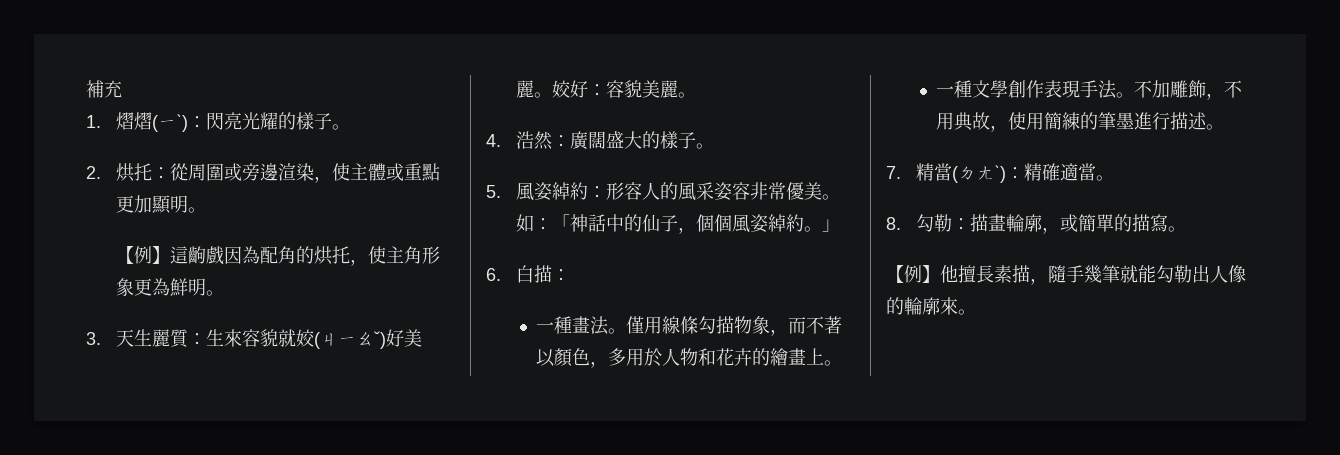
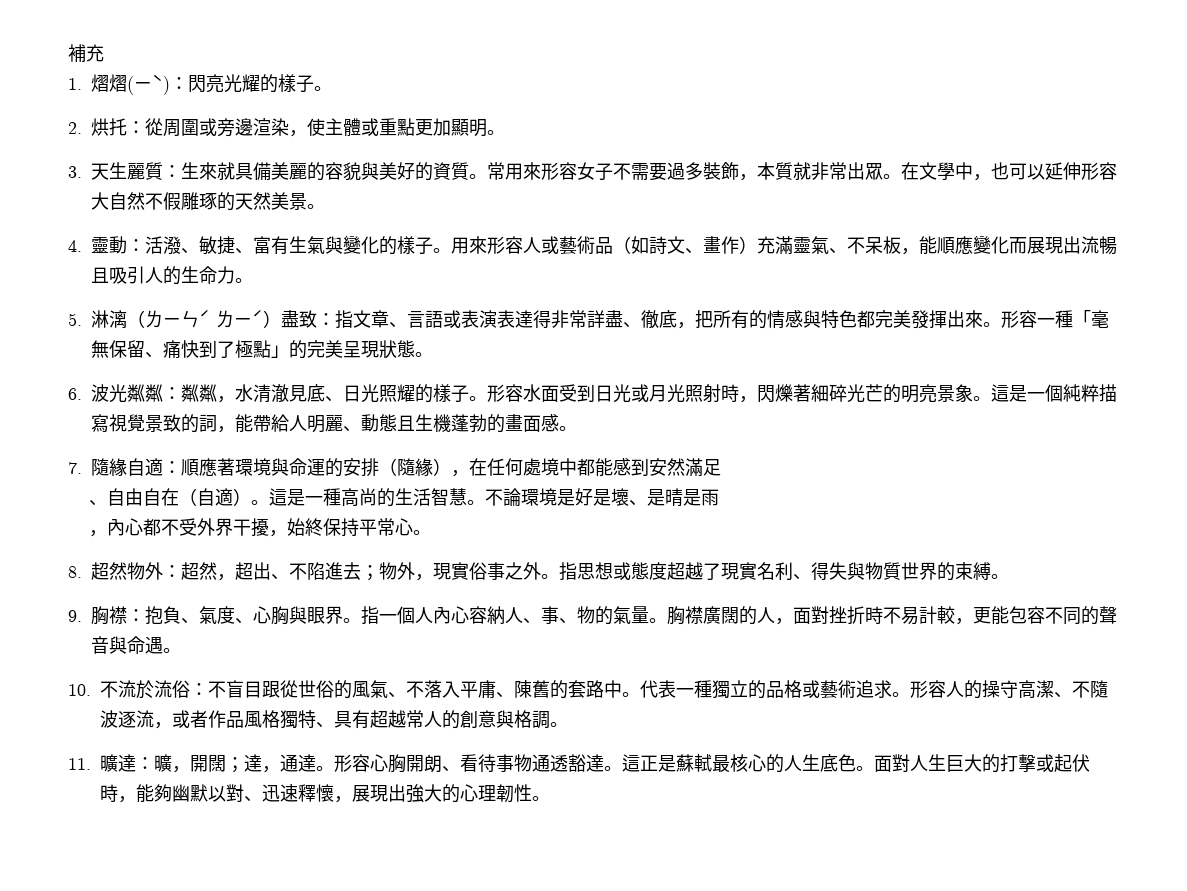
[116,246,441,266] [116,278,225,297] // 【例】這齣戲因為配角的烘托，使主角形象更為鮮明。 -> (505, 132) none
[242,329,423,349] [516,80,697,98] [486,131,715,150] [486,182,841,201] [516,214,841,234] [486,265,571,283] [536,316,843,336] [536,348,843,368] [936,80,1243,100] [936,112,1225,132] [886,163,1115,183] [886,214,1187,234] [886,265,1246,285] [886,297,958,315] 容貌就姣(ㄐㄧㄠˇ)好美麗。姣好：容貌美麗。 // 4.浩然：廣闊盛大的樣子。 // 5.風姿綽約：形容人的風采姿容非常優美。如：「神話中的仙子，個個風姿綽約。」 // 6.白描： // 一種畫法。僅用線條勾描物象，而不著以顏色，多用於人物和花卉的繪畫上。 // 一種文學創作表現手法。不加雕飾，不用典故，使用簡練的筆墨進行描述。 // 7.精當(ㄉㄤˋ)：精確適當。 // 8.勾勒：描畫輪廓，或簡單的描寫。 // 【例】他擅長素描，隨手幾筆就能勾勒出人像的輪廓來 -> [217,162,1117,181] [91,192,325,211] [68,235,1117,255] [91,266,253,285] [68,310,1109,329] [91,340,433,359] [68,384,1117,403] [91,414,577,433] [68,458,721,477] [88,488,719,507] [88,518,431,537] [68,562,1009,581] [68,606,1117,625] [91,636,181,654] [68,680,1108,699] [100,710,568,729] [68,754,1090,773] [100,784,532,803] 就具備美麗的容貌與美好的資質。常用來形容女子不需要過多裝飾，本質就非常出眾。在文學中，也可以延伸形容大自然不假雕琢的天然美景。 // 4.靈動：活潑、敏捷、富有生氣與變化的樣子。用來形容人或藝術品（如詩文、畫作）充滿靈氣、不呆板，能順應變化而展現出流暢且吸引人的生命力。 // 5.淋漓（ㄌㄧㄣˊ ㄌㄧˊ）盡致：指文章、言語或表演表達得非常詳盡、徹底，把所有的情感與特色都完美發揮出來。形容一種「毫無保留、痛快到了極點」的完美呈現狀態。 // 6.波光粼粼：粼粼，水清澈見底、日光照耀的樣子。形容水面受到日光或月光照射時，閃爍著細碎光芒的明亮景象。這是一個純粹描寫視覺景致的詞，能帶給人明麗、動態且生機蓬勃的畫面感。 // 7.隨緣自適：順應著環境與命運的安排（隨緣），在任何處境中都能感到安然滿足 // 、自由自在（自適）。這是一種高尚的生活智慧。不論環境是好是壞、是晴是雨 // ，內心都不受外界干擾，始終保持平常心。 // 8.超然物外：超然，超出、不陷進去；物外，現實俗事之外。指思想或態度超越了現實名利、得失與物質世界的束縛。 // 9.胸襟：抱負、氣度、心胸與眼界。指一個人內心容納人、事、物的氣量。胸襟廣闊的人，面對挫折時不易計較，更能包容不同的聲音與命遇。 // 10.不流於流俗：不盲目跟從世俗的風氣、不落入平庸、陳舊的套路中。代表一種獨立的品格或藝術追求。形容人的操守高潔、不隨波逐流，或者作品風格獨特、具有超越常人的創意與格調。 // 11.曠達：曠，開闊；達，通達。形容心胸開朗、看待事物通透豁達。這正是蘇軾最核心的人生底色。面對人生巨大的打擊或起伏時，能夠幽默以對、迅速釋懷，展現出強大的心理韌性

